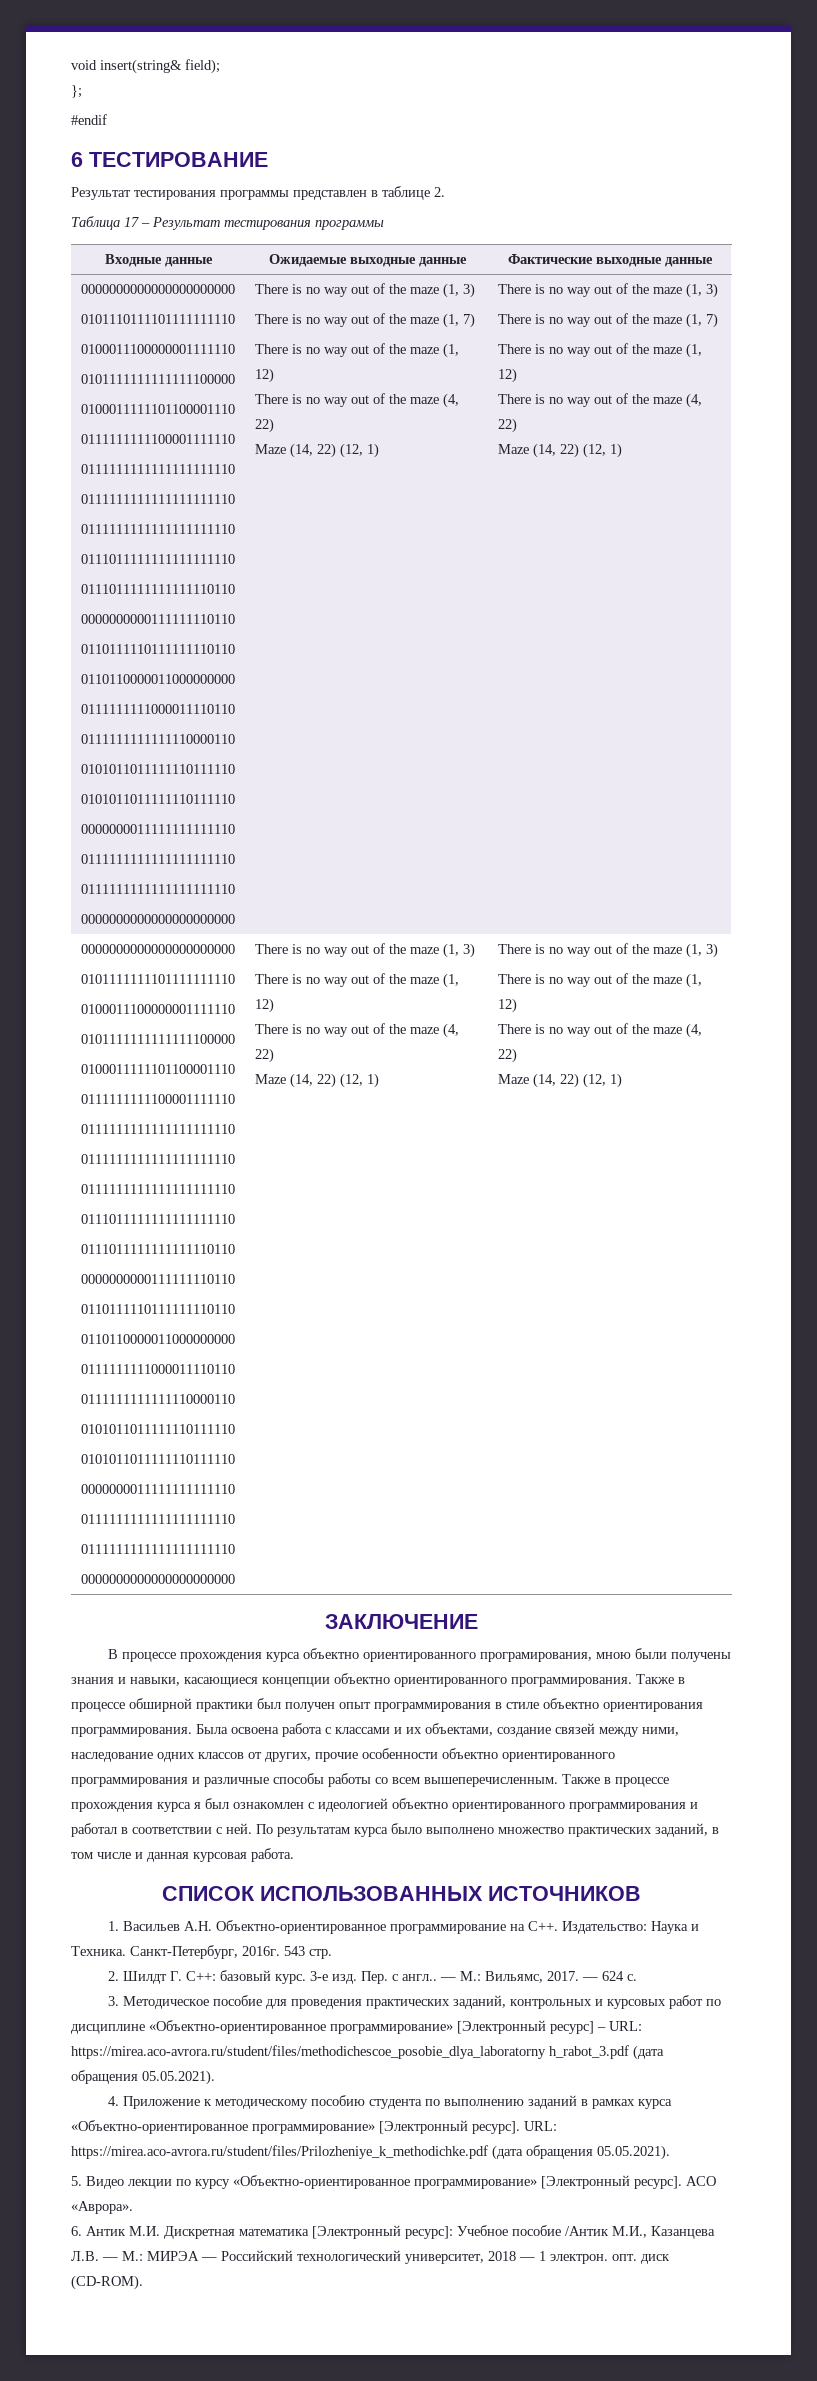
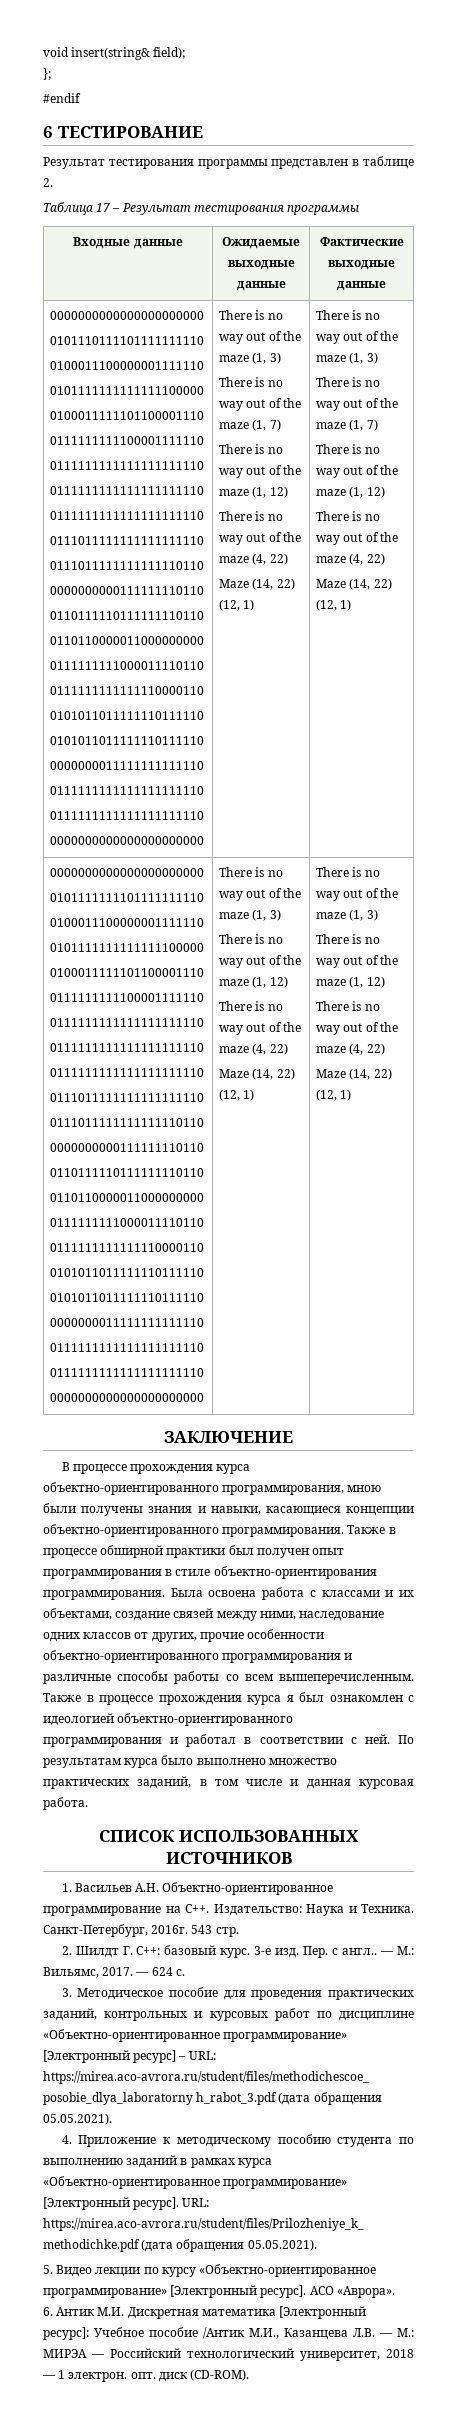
[302,1648,592,1662] объектно ориентированного програмирования, -> [43,1482,345,1495] объектно-ориентированного программирования,
[334,1673,507,1687] объектно ориентированного -> [43,1524,219,1537] объектно-ориентированного
[543,1698,703,1712] объектно ориентирования -> [213,1566,377,1579] объектно-ориентирования
[442,1748,615,1762] объектно ориентированного -> [43,1650,219,1663] объектно-ориентированного
[392,1798,565,1812] объектно ориентированного -> [117,1713,294,1726] объектно-ориентированного

